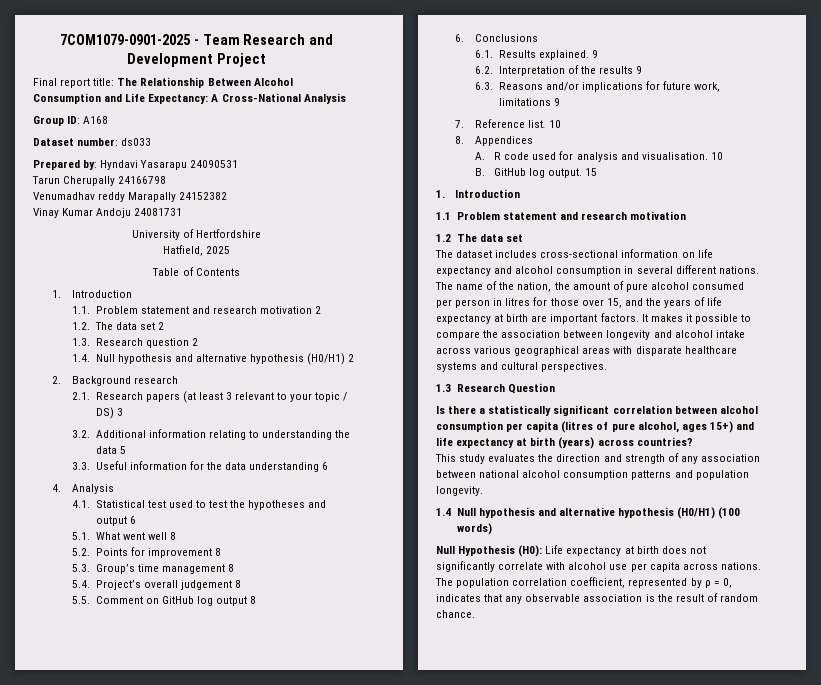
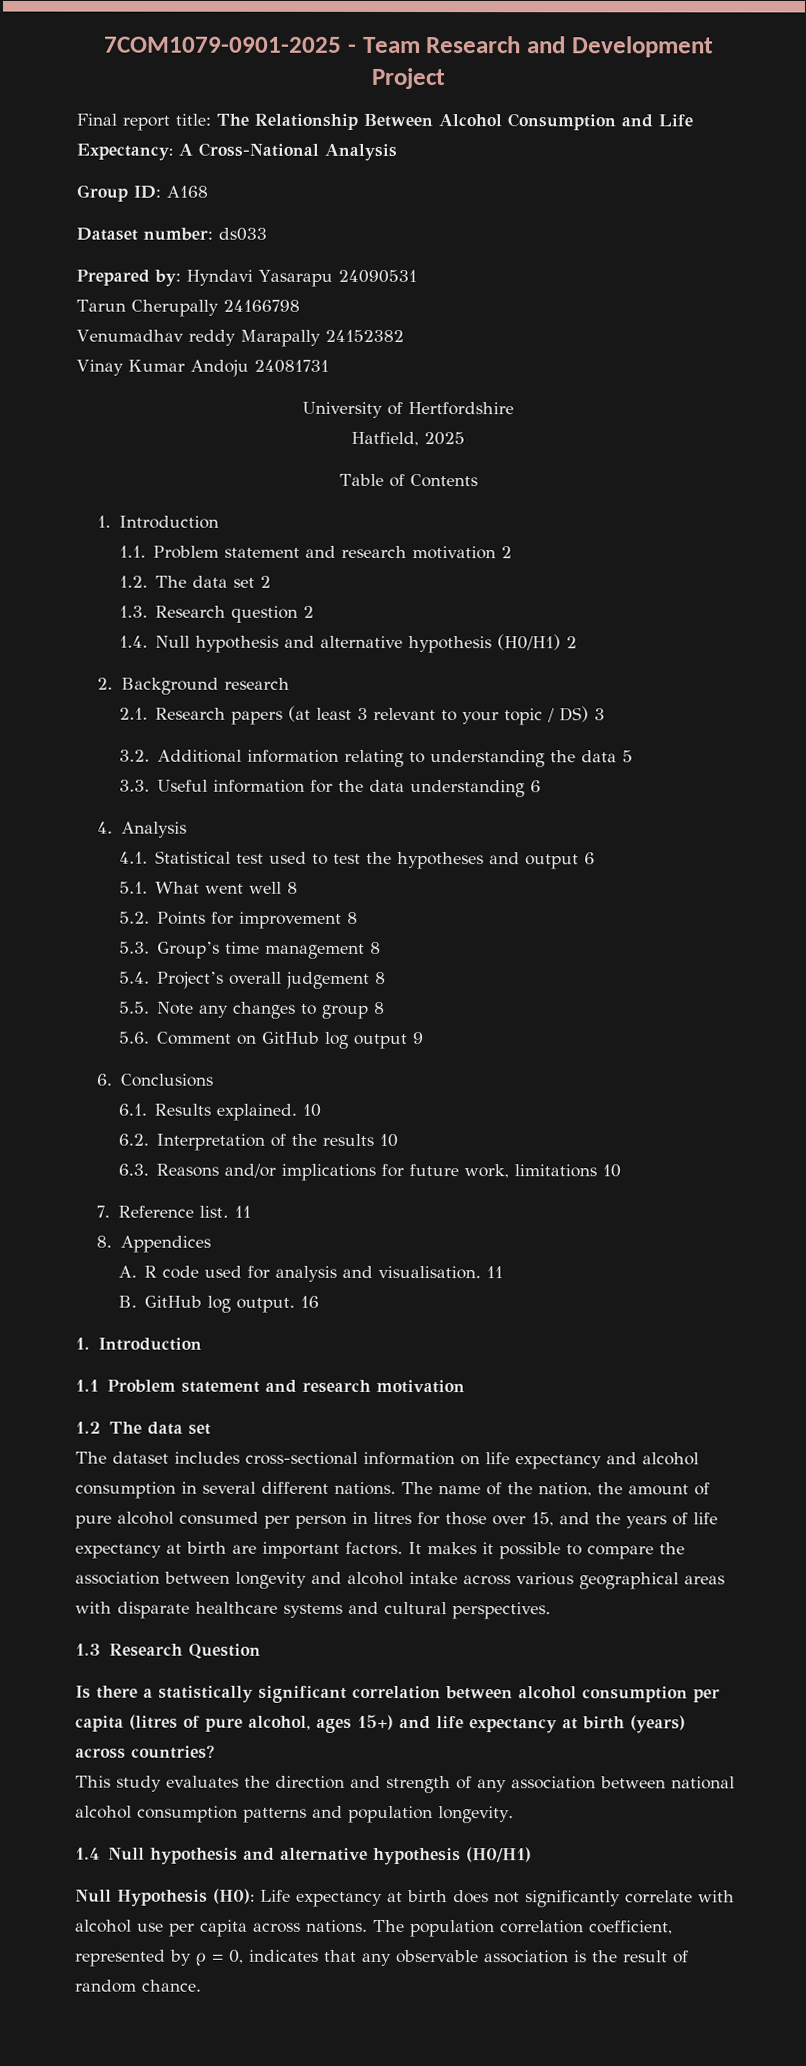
(90, 600) none -> [157,1001,386,1019] [117,1031,150,1044] Note any changes to group 8 // 5.6.
[250,596,257,604] 8 -> [412,1032,425,1045] 9
[591,50,598,58] 9 -> [302,1103,322,1117] 10
[635,66,642,74] 9 -> [379,1133,399,1147] 10
[553,98,560,106] 9 -> [602,1164,622,1178] 10
[548,120,561,128] 10 -> [234,1205,252,1218] 11
[710,152,723,160] 10 -> [486,1266,504,1279] 11
[585,168,598,176] 15 -> [300,1295,320,1308] 16
[718,507,741,519] [456,523,492,535] (100 words) -> (532, 1855) none

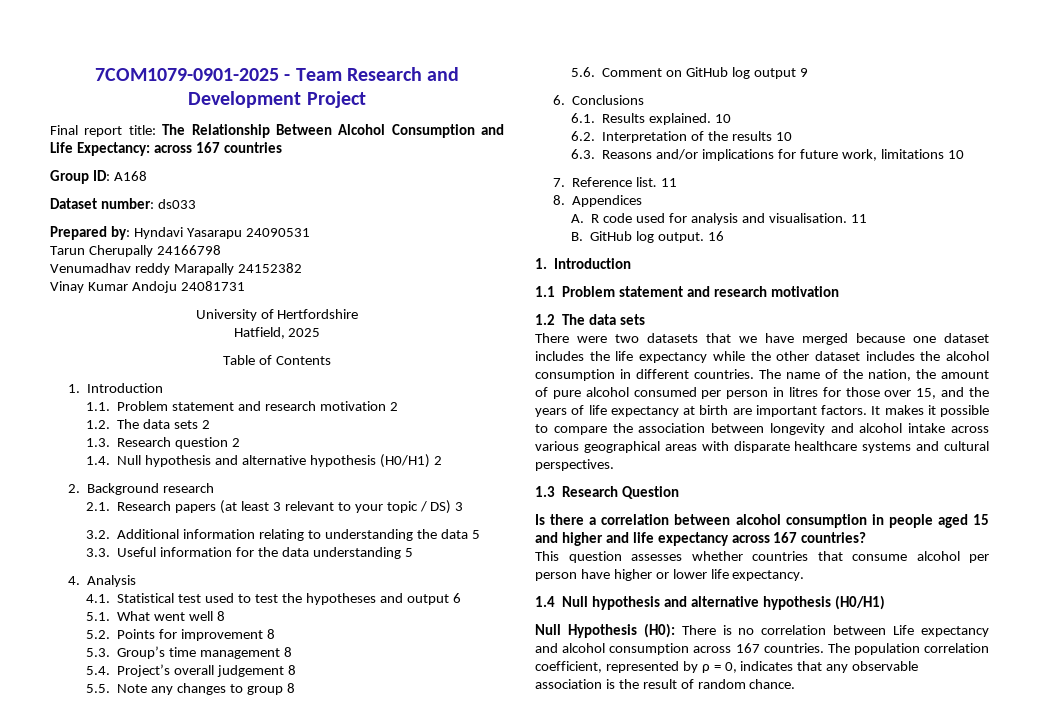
[178,142,397,161] A Cross-National Analysis -> [153,142,282,153] across 167 countries
[233,577,256,588] set -> [174,420,199,429] sets
[530,780,542,793] 6 -> [404,548,413,557] 5
[187,1423,211,1435] [75,1451,699,1470] [75,1481,396,1499] set // The dataset includes cross-sectional information on life expectancy and alcohol consumption in several different nations. -> [620,314,646,325] [535,333,989,345] [535,351,989,363] [535,369,754,381] sets // There were two datasets that we have merged because one dataset includes the life expectancy while the other dataset includes the alcohol consumption in different countries.
[158,1685,347,1703] statistically significant -> (597, 521) none
[693,1688,720,1703] [75,1714,686,1734] [75,1744,215,1759] [75,1775,735,1794] [75,1805,514,1824] per capita (litres of pure alcohol, ages 15+) and life expectancy at birth (years) across countries? // This study evaluates the direction and strength of any association between national alcohol consumption patterns and population longevity. -> [871,514,990,528] [535,532,867,546] [535,551,989,563] [535,569,805,581] in people aged 15 and higher and life expectancy across 167 countries? // This question assesses whether countries that consume alcohol per person have higher or lower life expectancy.
[260,1889,735,1908] [75,1919,368,1937] Life expectancy at birth does not significantly correlate with alcohol use per capita across nations. -> [681,625,989,637] [535,643,824,655] There is no correlation between Life expectancy and alcohol consumption across 167 countries.

